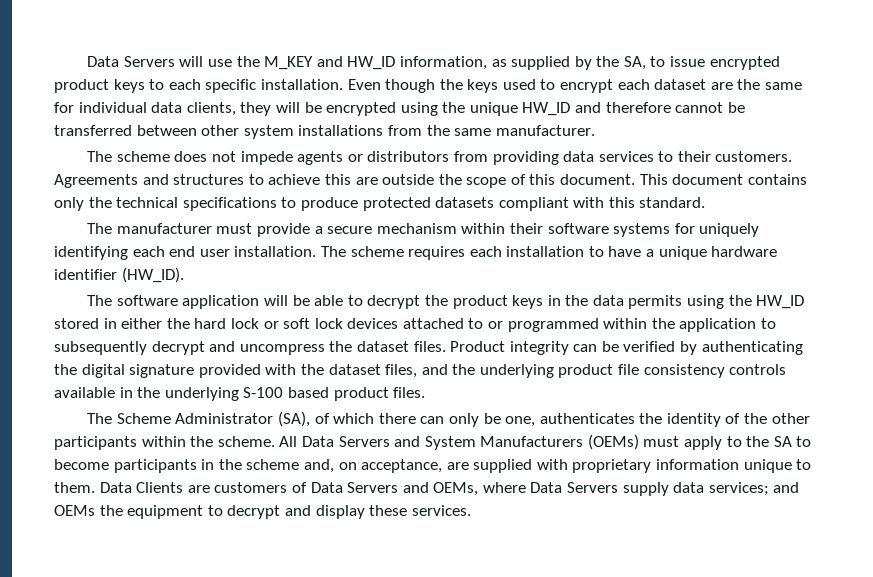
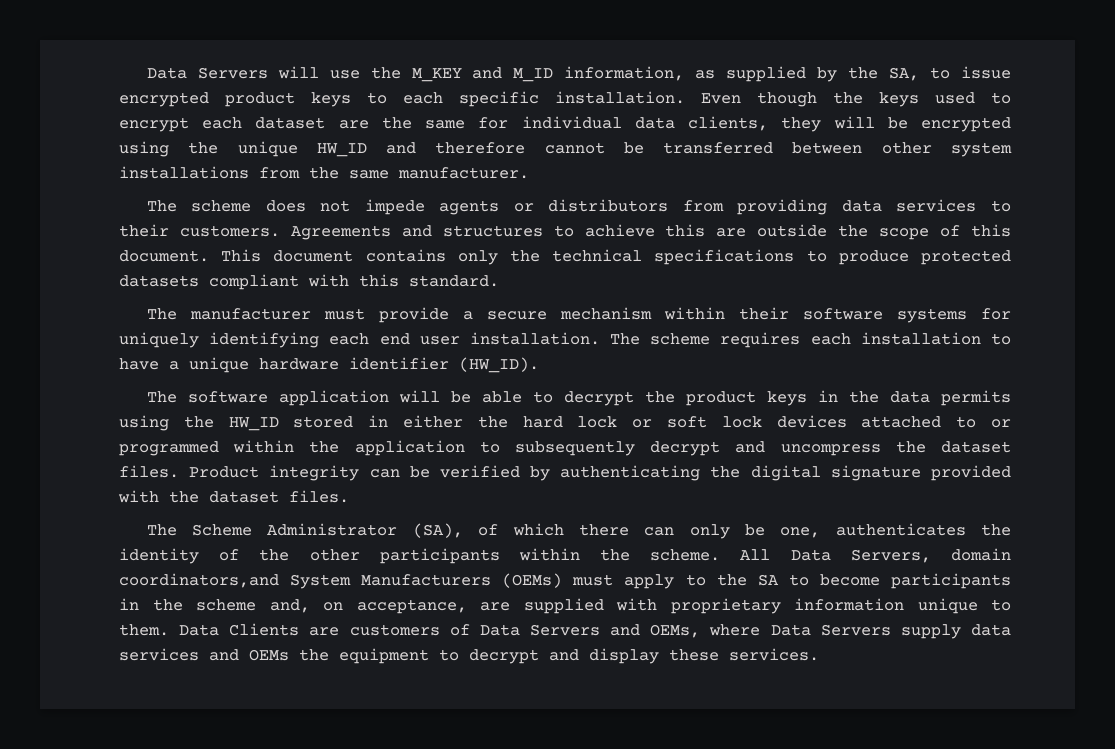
[347,56,396,70] HW_ID -> [513,68,554,82] M_ID
[385,364,787,378] [54,387,389,401] files, and the underlying product file consistency controls available in the underlying S-100 based product -> (279, 497) none
[338,436,421,447] Servers and -> [850,548,1011,563] [119,573,279,588] Servers, domain coordinators,and
[708,482,769,496] services; -> [119,648,199,661] services

